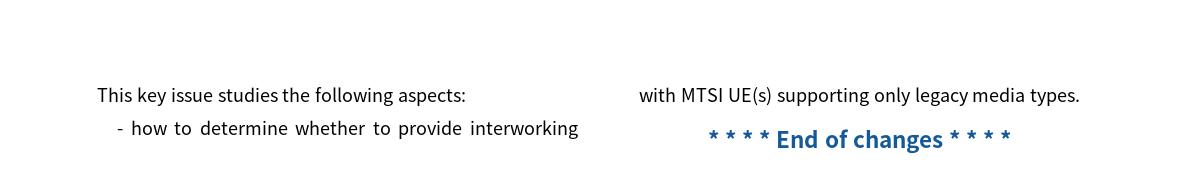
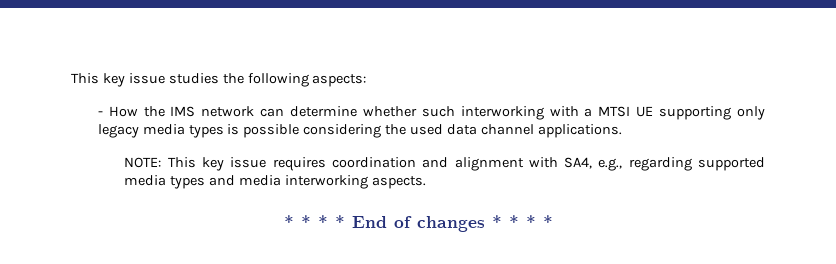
[130,120,578,139] [639,87,1081,106] how to determine whether to provide interworking with MTSI UE(s) supporting only legacy media types. -> [108,106,765,120] [97,124,622,138] [124,157,765,171] [124,175,427,189] How the IMS network can determine whether such interworking with a MTSI UE supporting only legacy media types is possible considering the used data channel applications. // NOTE: This key issue requires coordination and alignment with SA4, e.g., regarding supported media types and media interworking aspects.

